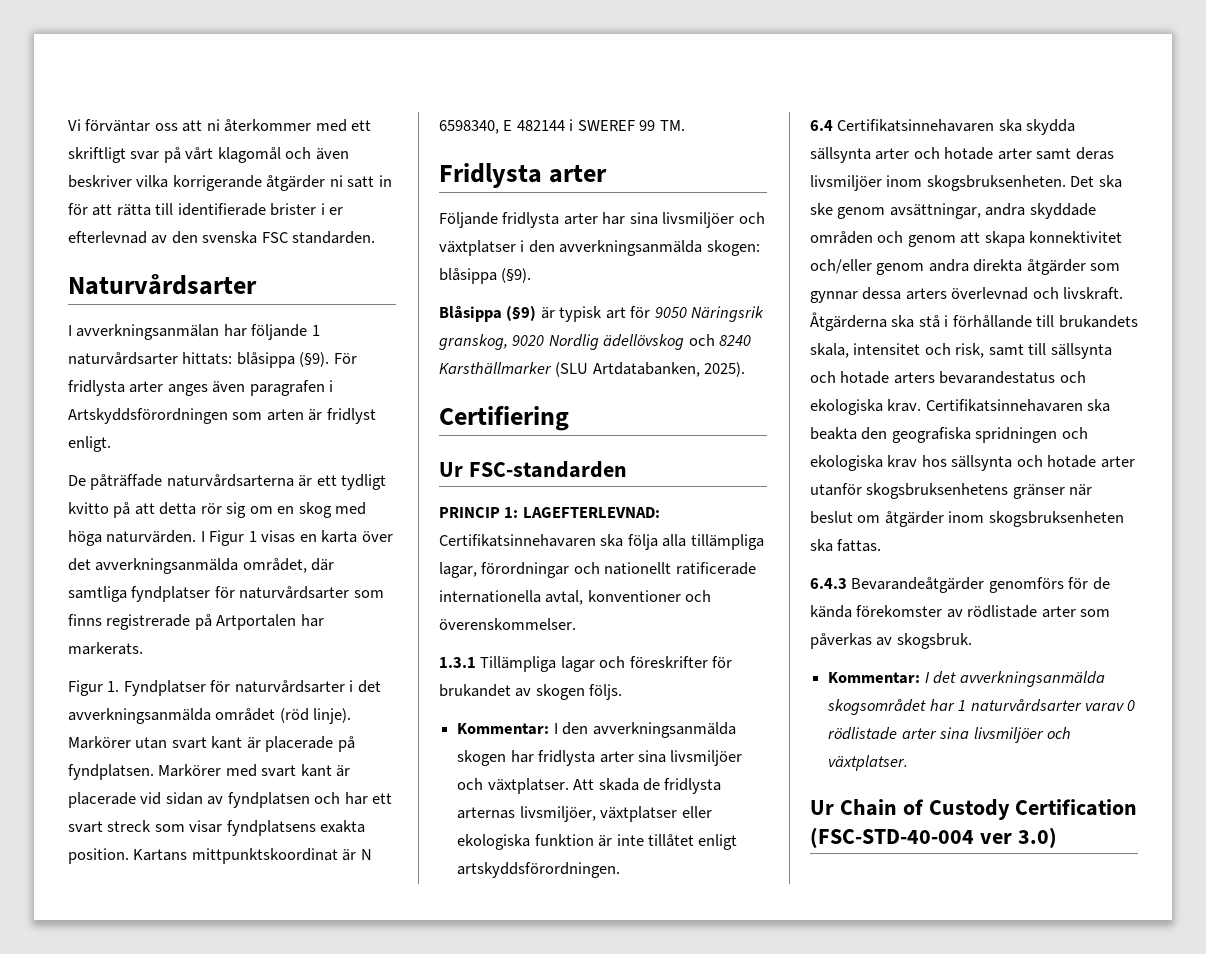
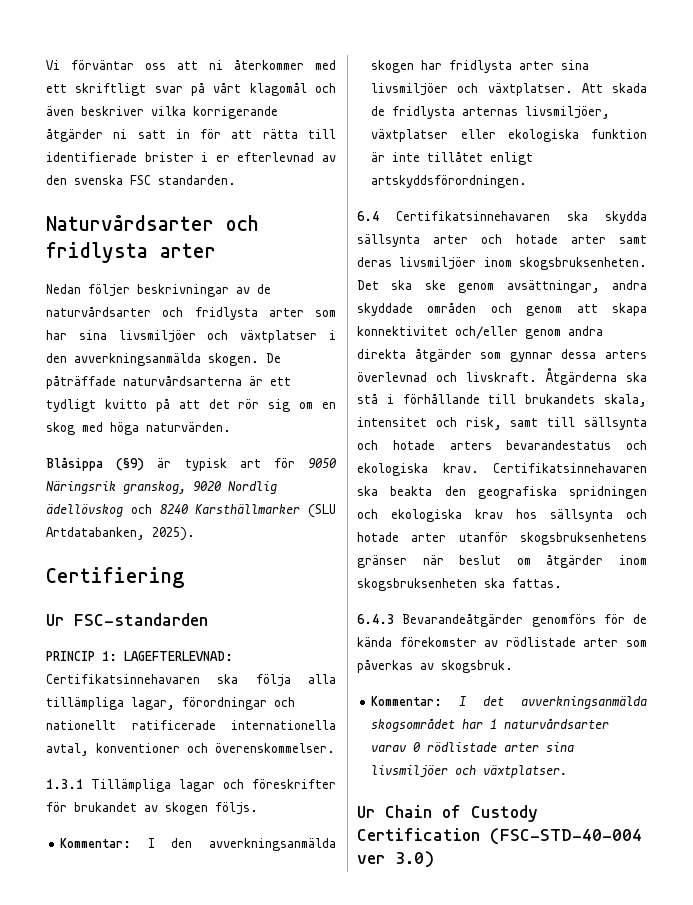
[68,324,320,340] [68,352,357,368] [68,380,334,396] [68,408,376,424] [68,436,111,452] // I avverkningsanmälan har följande 1 naturvårdsarter hittats: blåsippa (§9). För fridlysta arter anges även paragrafen i Artskyddsförordningen som arten är fridlyst enligt. // -> [226,215,259,231] [46,242,216,263] [46,284,271,297] [46,306,336,320] [46,330,337,343] [46,353,259,366] och fridlysta arter // Nedan följer beskrivningar av de naturvårdsarter och fridlysta arter som har sina livsmiljöer och växtplatser i den avverkningsanmälda skogen.
[159,502,197,515] detta -> [208,399,230,409] det
[200,530,393,546] [68,558,335,574] [68,586,384,602] [68,614,324,630] [68,642,143,655] [68,680,381,696] [68,708,352,724] [68,736,355,752] [68,764,351,780] [68,792,393,808] [68,820,366,836] [68,848,372,864] [439,119,685,134] [439,163,608,188] [439,212,765,228] [439,240,760,256] [439,268,532,284] I Figur 1 visas en karta över det avverkningsanmälda området, där samtliga fyndplatser för naturvårdsarter som finns registrerade på Artportalen har markerats. // Figur 1. Fyndplatser för naturvårdsarter i det avverkningsanmälda området (röd linje). Markörer utan svart kant är placerade på fyndplatsen. Markörer med svart kant är placerade vid sidan av fyndplatsen och har ett svart streck som visar fyndplatsens exakta position. Kartans mittpunktskoordinat är N 6598340, E 482144 i SWEREF 99 TM. // Fridlysta arter // Följande fridlysta arter har sina livsmiljöer och växtplatser i den avverkningsanmälda skogen: blåsippa (§9). -> (231, 427) none

